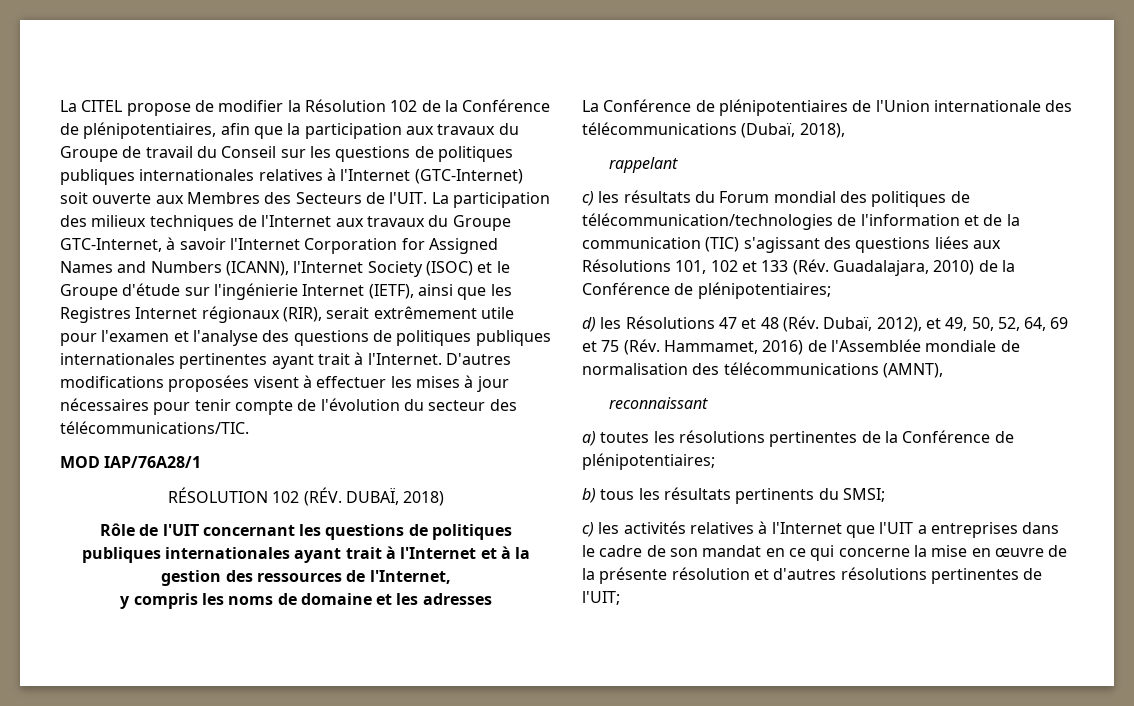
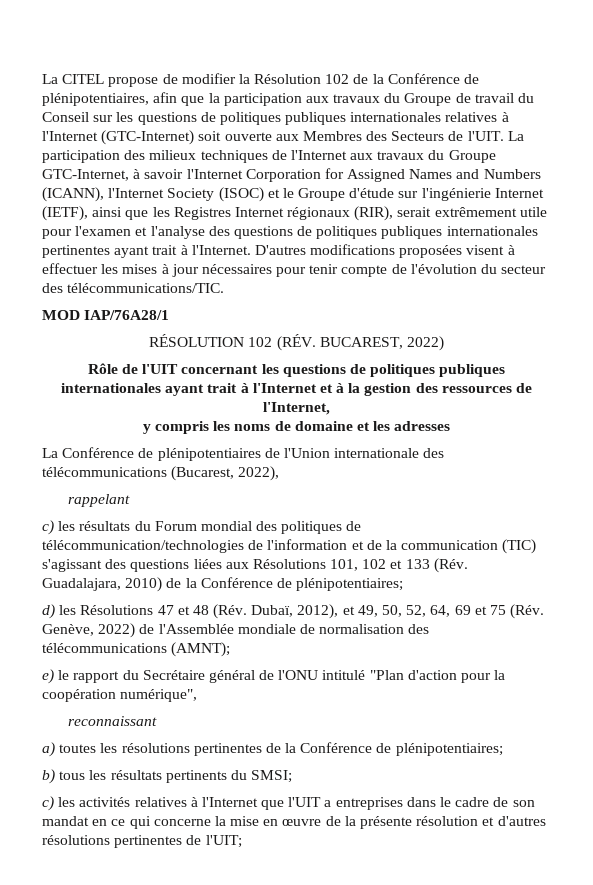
[345,487,445,506] DUBAÏ, 2018) -> [319,336,444,351] BUCAREST, 2022)
[741,122,845,138] (Dubaï, 2018), -> [171,466,280,481] (Bucarest, 2022),
[663,340,804,355] Hammamet, 2016) -> [42,623,136,638] Genève, 2022)
[882,363,943,378] (AMNT), -> [171,642,231,657] [42,669,506,684] [42,689,198,702] (AMNT); // e) le rapport du Secrétaire général de l'ONU intitulé "Plan d'action pour la coopération numérique",

